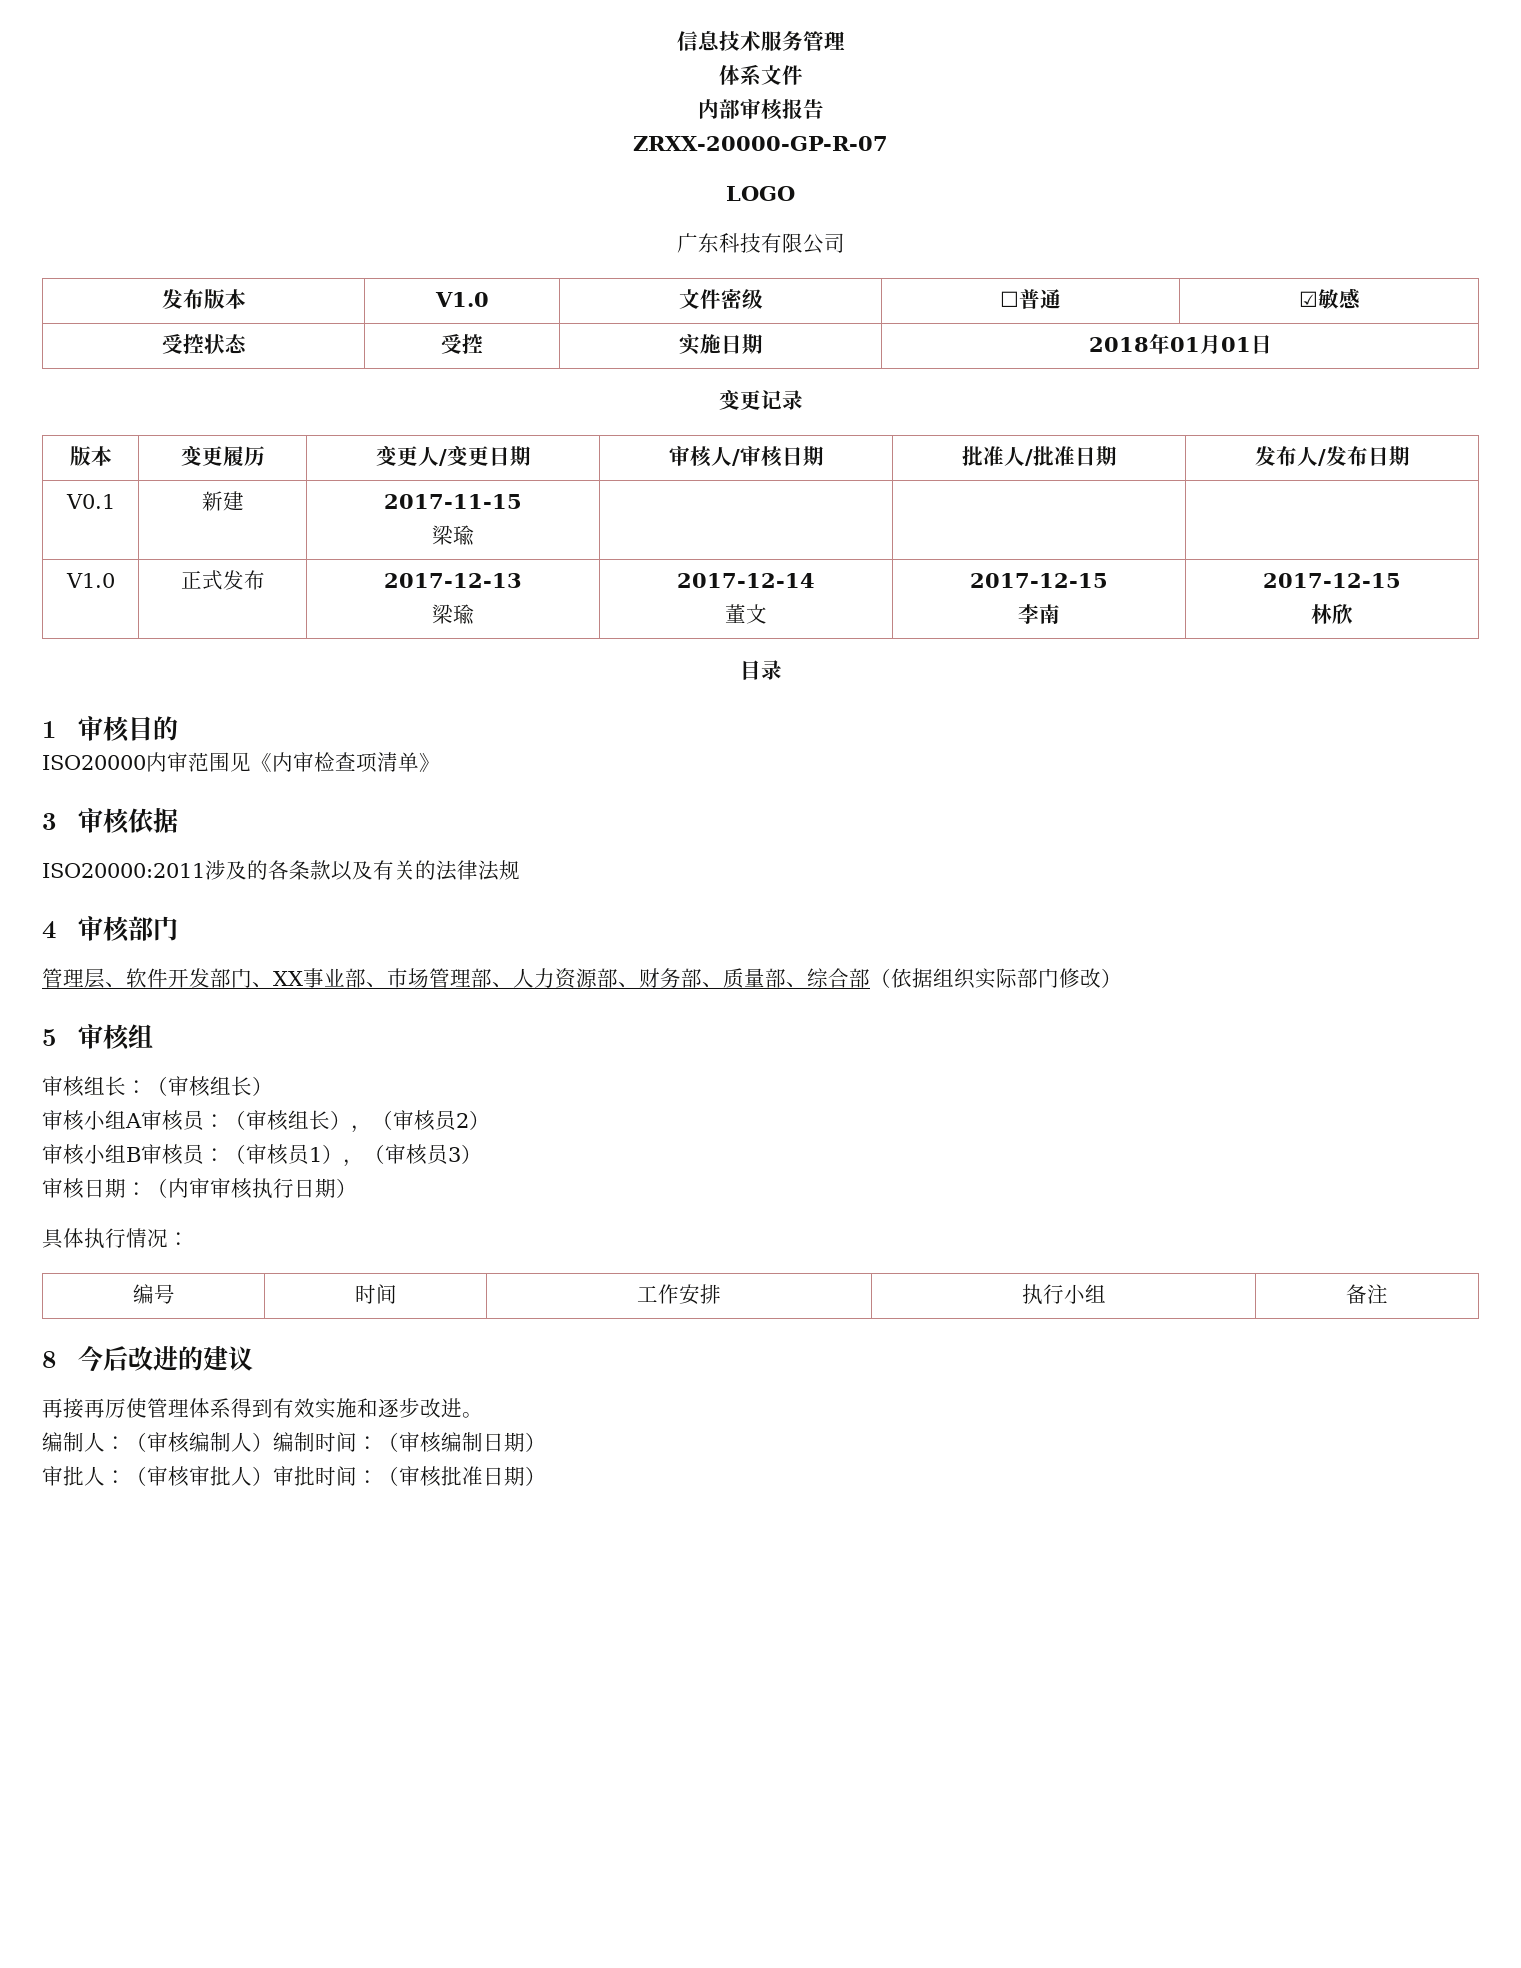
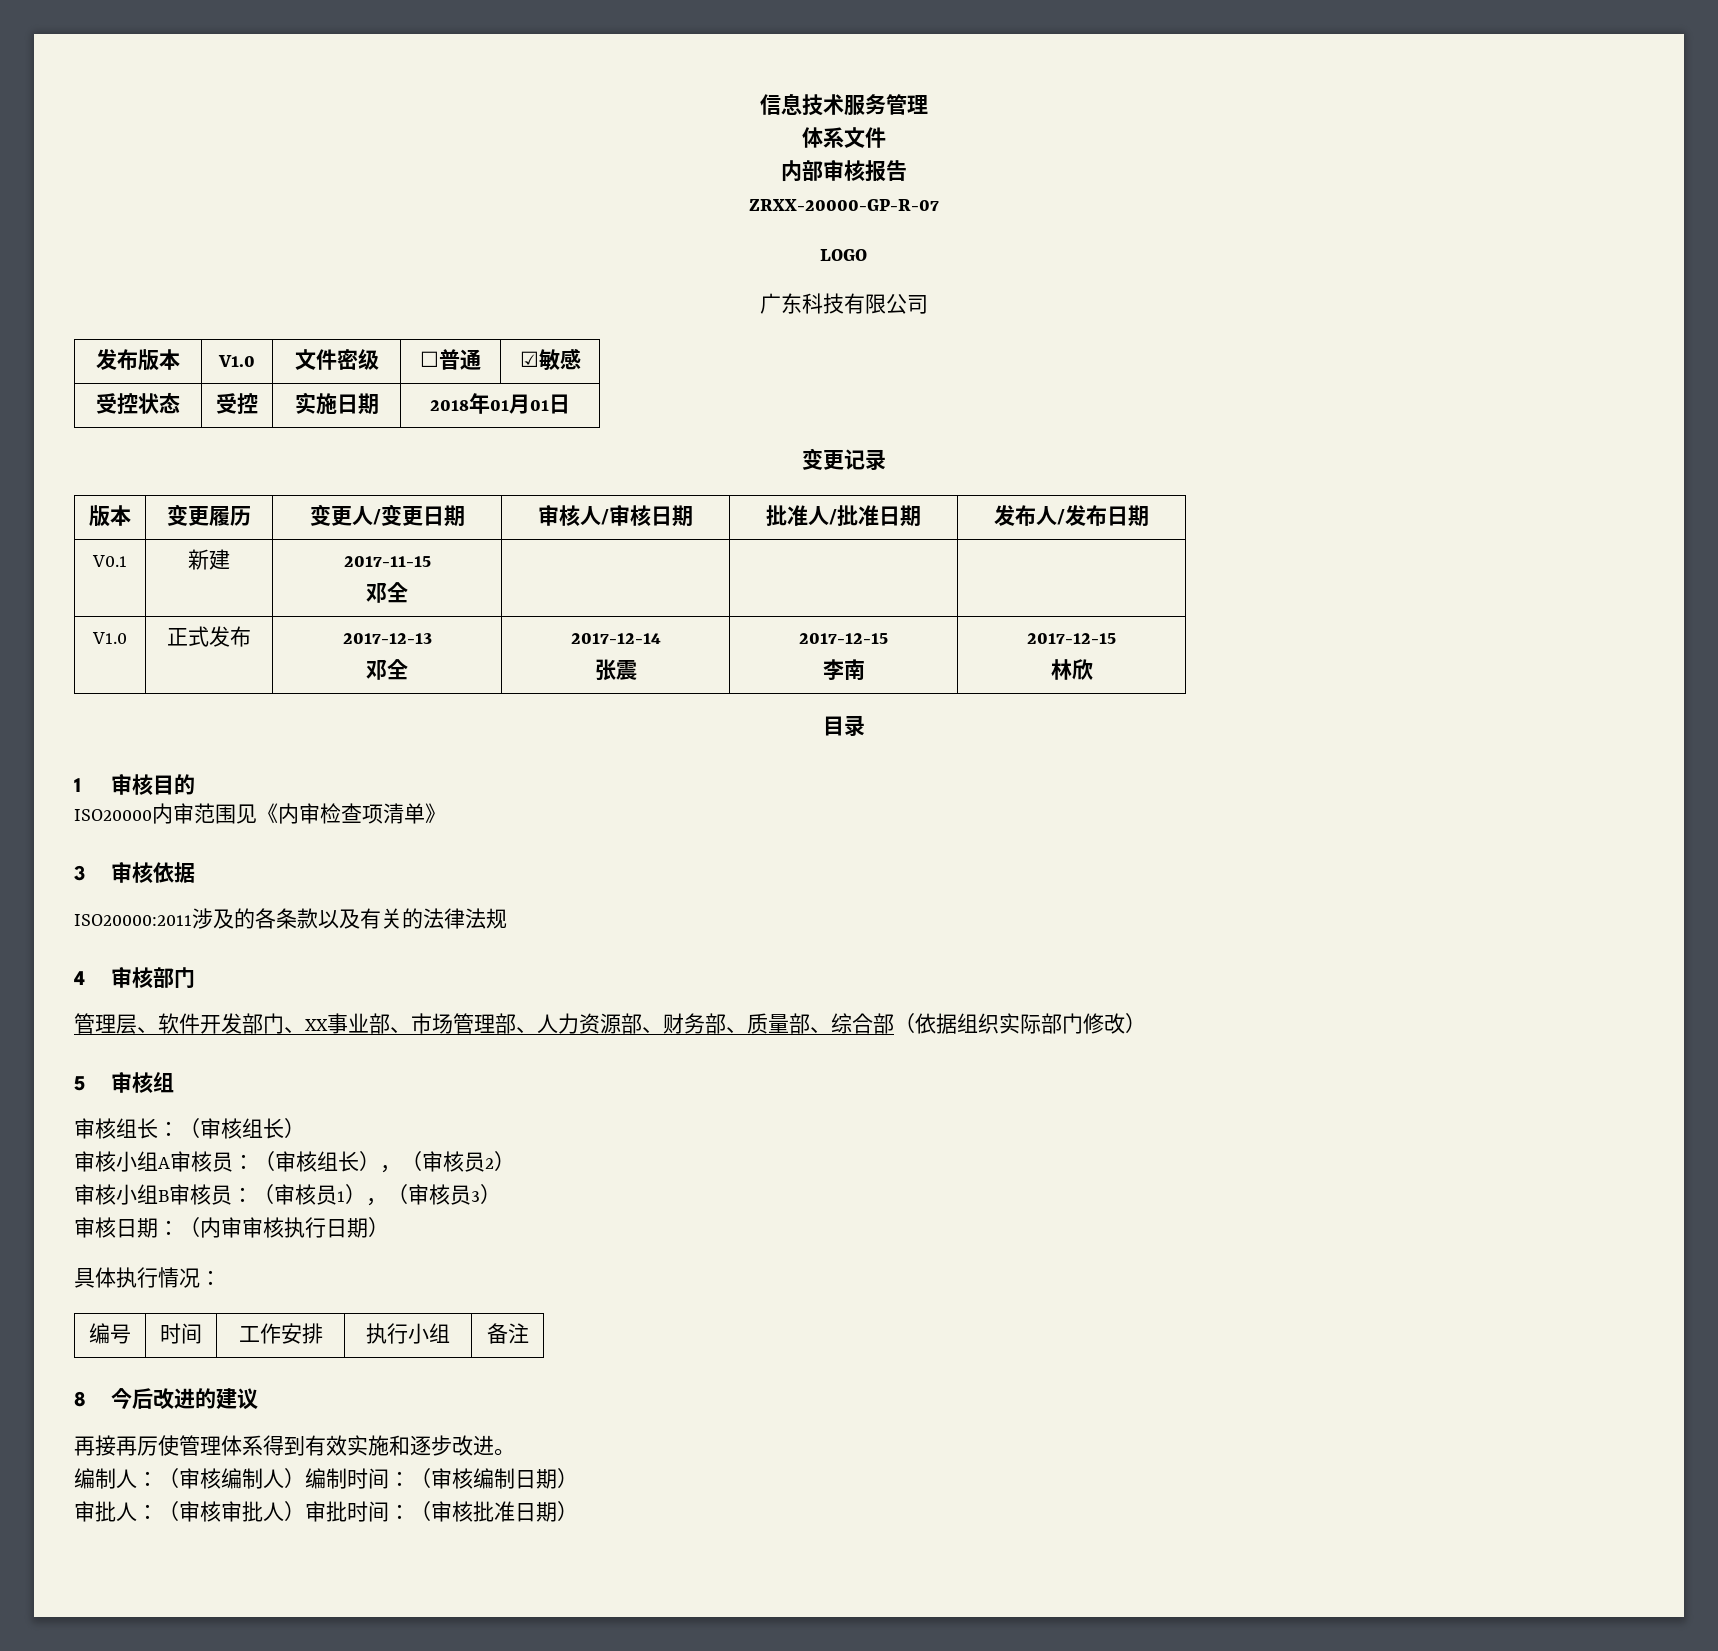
[432,525,475,546] 梁瑜 -> [366,582,408,603] 邓全
[432,604,475,625] 梁瑜 -> [366,659,408,680] 邓全
[725,604,767,624] 董文 -> [594,659,637,681] 张震

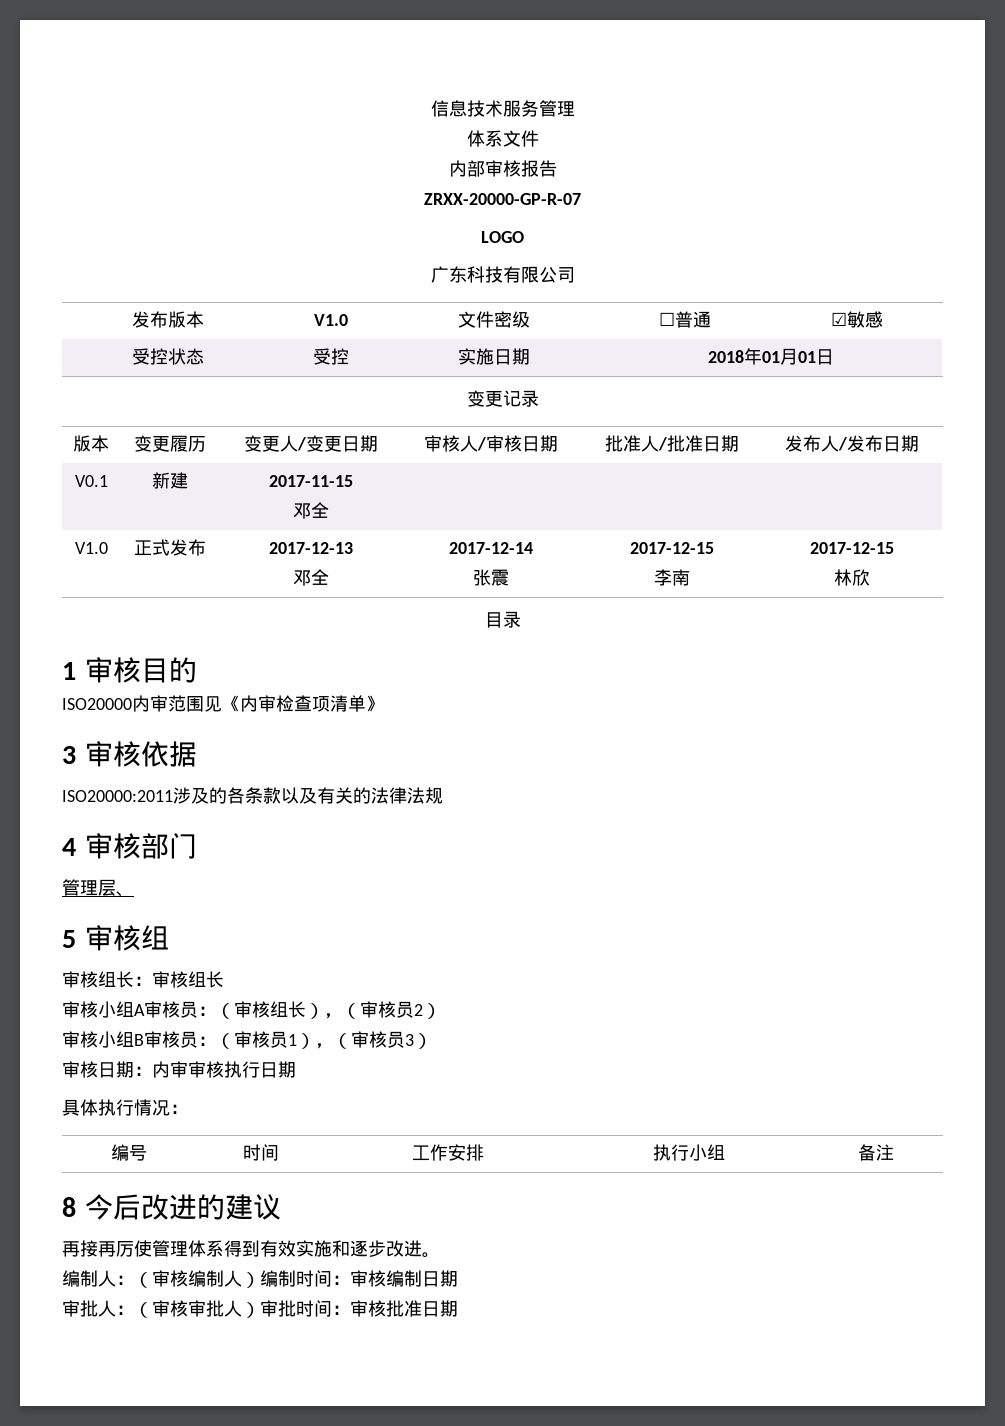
[158,1013,1146,1034] 软件开发部门、XX事业部、市场管理部、人力资源部、财务部、质量部、综合部（依据组织实际部门修改） -> (134, 894) none
[179,1118,305,1139] （审核组长） -> [152,971,224,988] 审核组长
[179,1217,200,1237] （ -> (152, 1071) none
[368,1217,389,1237] ） -> (296, 1069) none
[410,1468,431,1488] （ -> (350, 1280) none
[557,1468,578,1488] ） -> (458, 1278) none
[410,1501,431,1521] （ -> (350, 1310) none
[557,1501,578,1521] ） -> (458, 1308) none

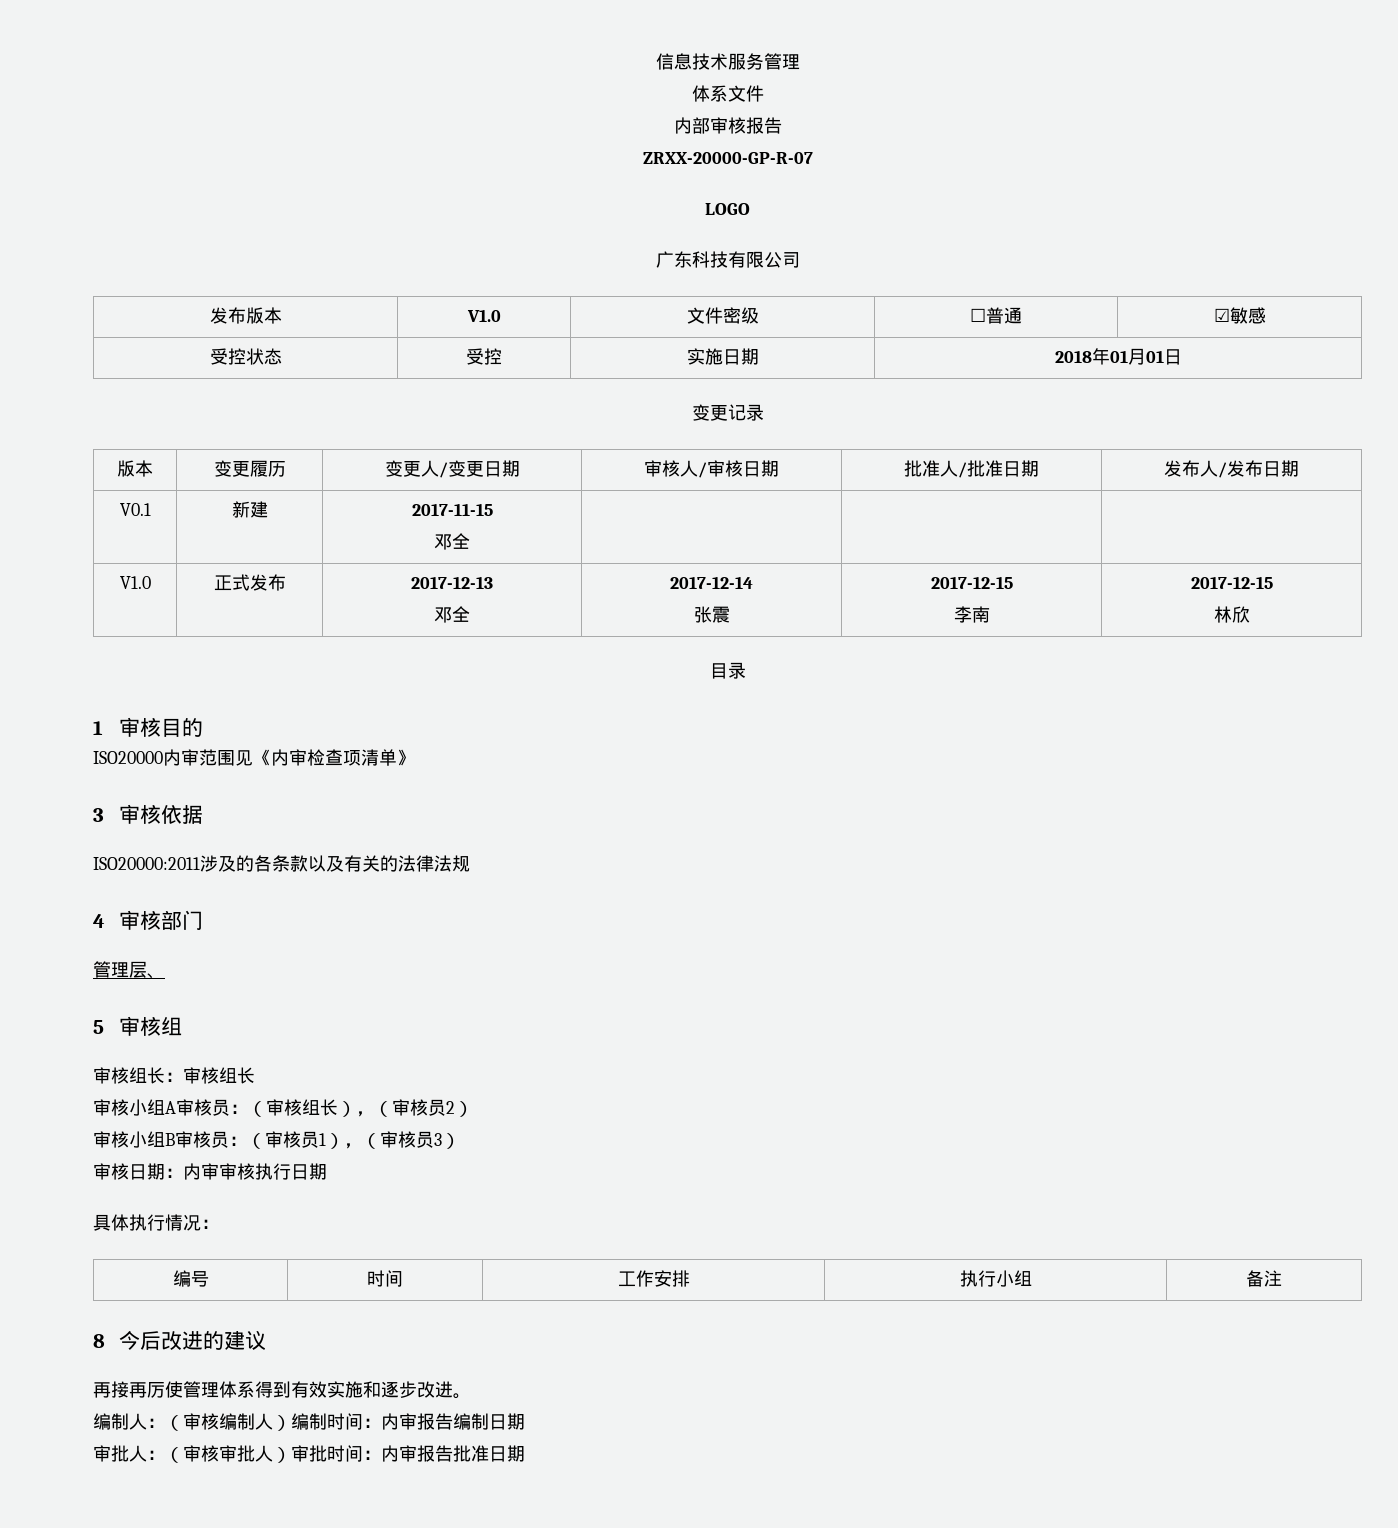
[350,1270,386,1287] 审核 -> [381,1413,453,1430] 内审报告
[350,1300,386,1317] 审核 -> [381,1445,453,1462] 内审报告

